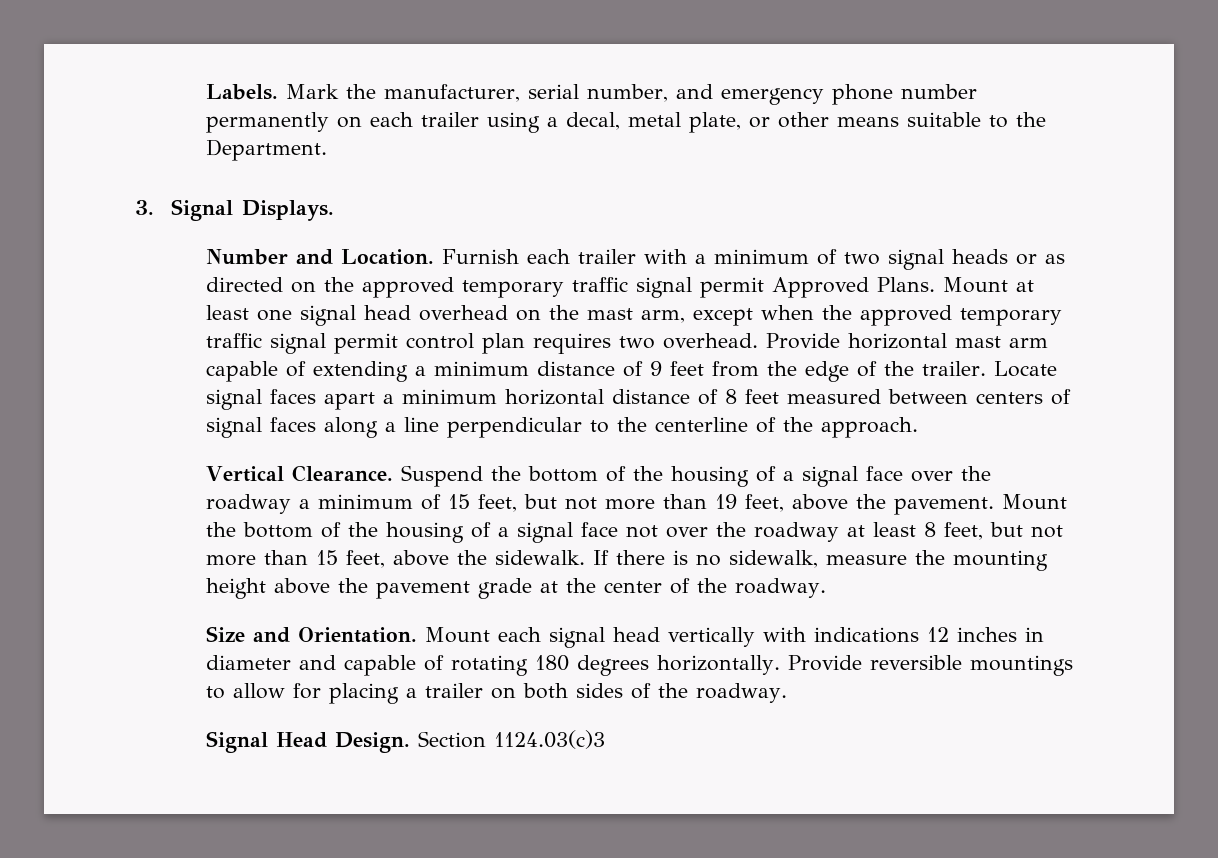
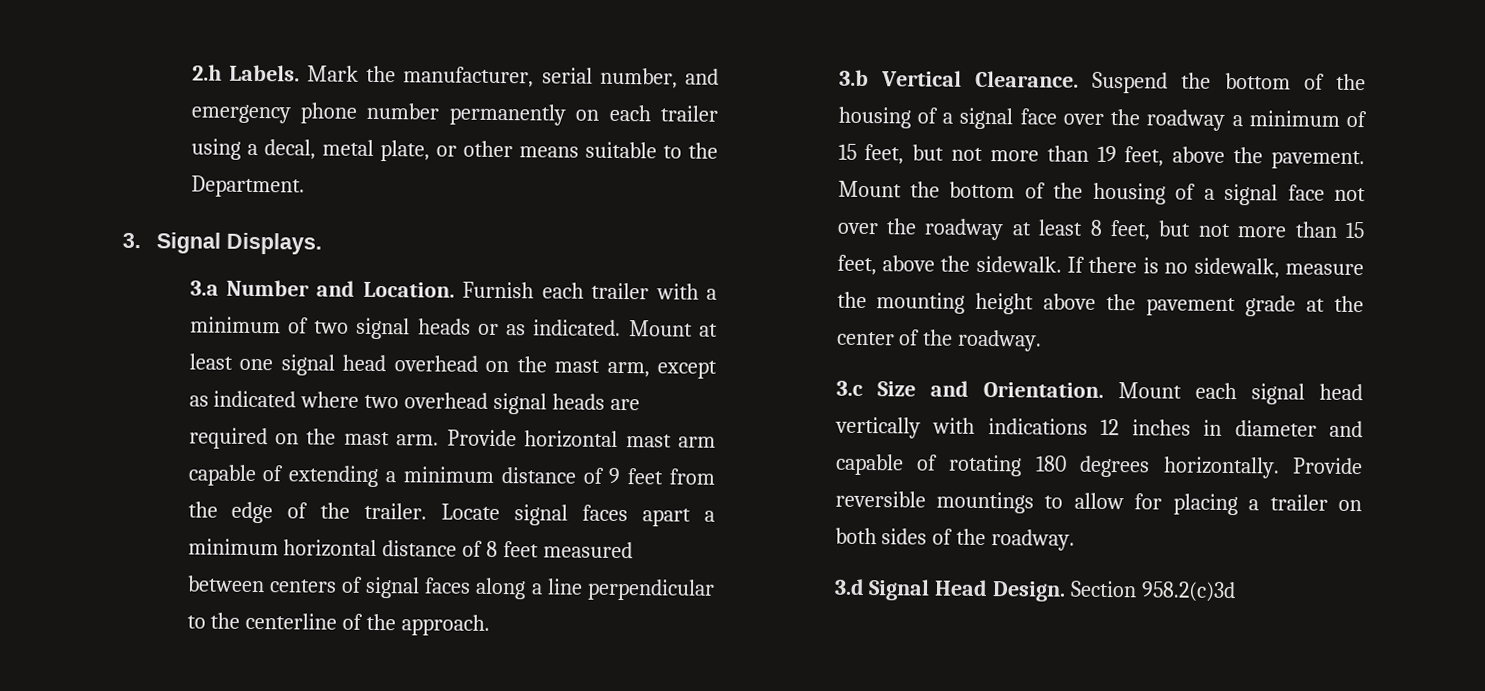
(206, 92) none -> [191,64,222,81] 2.h
(334, 210) none -> [189,280,219,296] 3.a
[206,277,936,298] directed on the approved temporary traffic signal permit Approved Plans. -> [533,319,622,337] indicated.
[761,305,1063,326] [206,333,759,354] when the approved temporary traffic signal permit control plan requires two overhead. -> [188,390,641,415] [188,427,440,450] as indicated where two overhead signal heads are required on the mast arm.
(919, 427) none -> [838,69,869,87] 3.b
(827, 588) none -> [835,380,863,396] 3.c
(788, 693) none -> [833,578,865,596] 3.d
[494,730,606,749] 1124.03(c)3 -> [1141,581,1237,603] 958.2(c)3d

